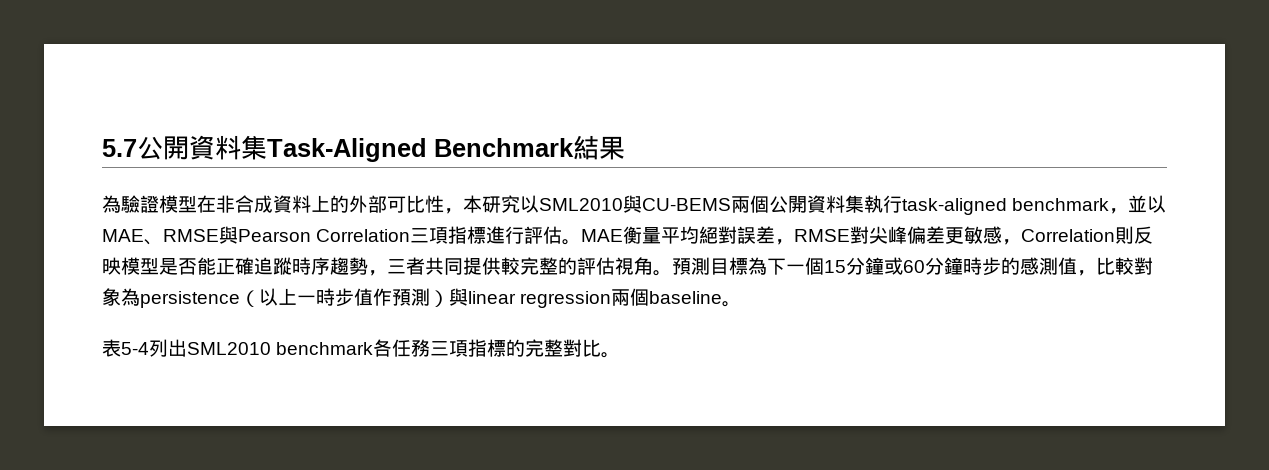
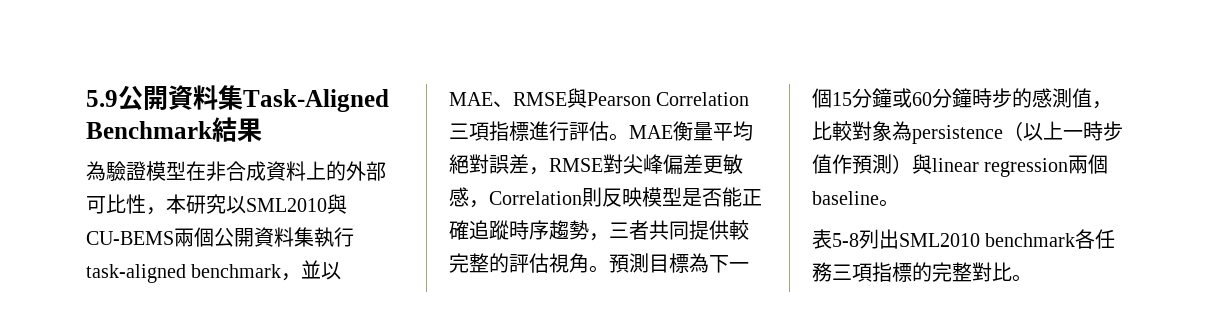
[102,139,137,157] 5.7 -> [86,90,118,107] 5.9
[121,342,149,355] 5-4 -> [832,233,859,247] 5-8

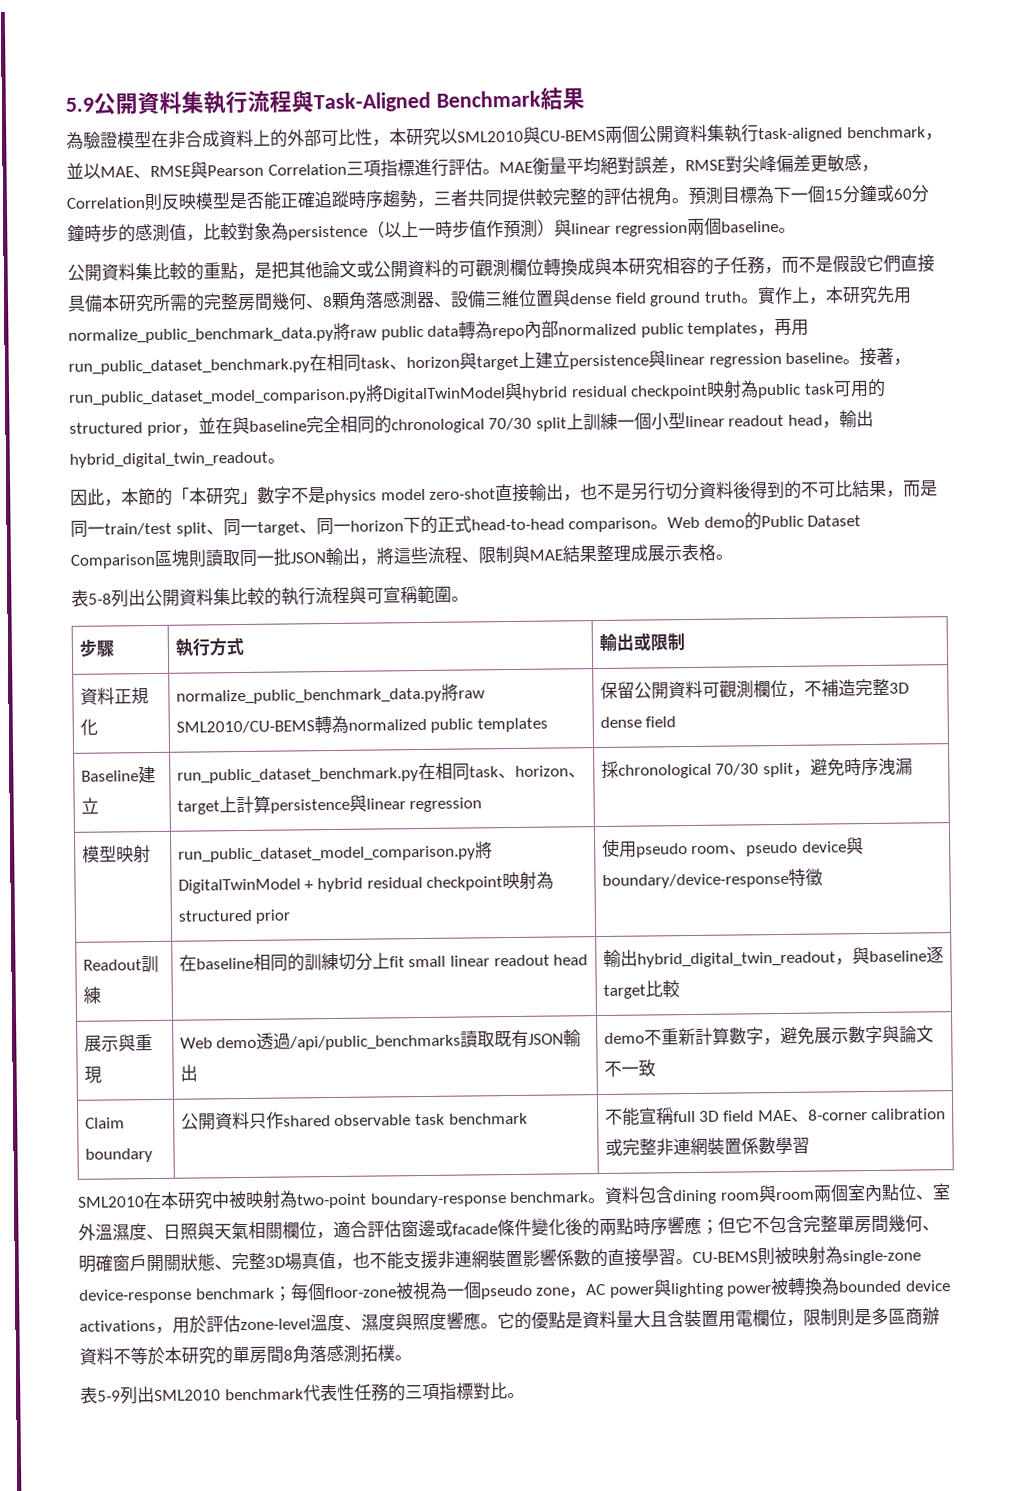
(243, 97) none -> [203,90,314,115] 執行流程與
[812,229,1116,249] [812,262,972,282] 表5-8列出SML2010 benchmark各任務三項指標的完整 -> [67,254,935,282] [67,285,912,313] [68,318,810,344] [68,347,912,375] [69,378,886,406] [69,409,874,437] [69,451,285,468] [70,479,939,507] [70,512,862,538] [70,543,733,569] [71,585,469,608] [78,639,114,657] [174,637,244,657] [598,632,685,652] [79,687,149,705] [79,718,98,736] [175,683,485,705] [175,715,548,735] [599,678,909,700] [599,716,677,729] [80,765,156,784] [80,797,99,814] [176,762,586,784] [176,794,483,815] [600,757,913,780] [81,845,151,864] [177,841,493,863] [177,871,555,894] [177,909,291,924] [601,837,864,858] [601,868,823,889] [82,954,159,973] [82,986,101,1004] [178,952,589,972] [602,946,944,968] [602,980,680,999] [83,1034,153,1052] [83,1066,102,1084] [179,1029,582,1051] [179,1064,198,1082] [603,1025,934,1046] [603,1059,656,1077] [84,1117,125,1129] [84,1148,153,1163] [180,1111,528,1131] [604,1107,947,1126] [604,1136,810,1157] [78,1183,951,1210] [78,1214,940,1241] [78,1246,921,1273] [79,1277,951,1304] [79,1307,940,1335] [79,1344,412,1366] [80,1382,474,1405] 公開資料集比較的重點，是把其他論文或公開資料的可觀測欄位轉換成與本研究相容的子任務，而不是假設它們直接具備本研究所需的完整房間幾何、8顆角落感測器、設備三維位置與dense field ground truth。實作上，本研究先用normalize_public_benchmark_data.py將raw public data轉為repo內部normalized public templates，再用run_public_dataset_benchmark.py在相同task、horizon與target上建立persistence與linear regression baseline。接著，run_public_dataset_model_comparison.py將DigitalTwinModel與hybrid residual checkpoint映射為public task可用的structured prior，並在與baseline完全相同的chronological 70/30 split上訓練一個小型linear readout head，輸出hybrid_digital_twin_readout。 // 因此，本節的「本研究」數字不是physics model zero-shot直接輸出，也不是另行切分資料後得到的不可比結果，而是同一train/test split、同一target、同一horizon下的正式head-to-head comparison。Web demo的Public Dataset Comparison區塊則讀取同一批JSON輸出，將這些流程、限制與MAE結果整理成展示表格。 // 表5-8列出公開資料集比較的執行流程與可宣稱範圍。 // 步驟 | 執行方式 | 輸出或限制 // 資料正規化 | normalize_public_benchmark_data.py將raw SML2010/CU-BEMS轉為normalized public templates | 保留公開資料可觀測欄位，不補造完整3D dense field // Baseline建立 | run_public_dataset_benchmark.py在相同task、horizon、target上計算persistence與linear regression | 採chronological 70/30 split，避免時序洩漏 // 模型映射 | run_public_dataset_model_comparison.py將DigitalTwinModel + hybrid residual checkpoint映射為structured prior | 使用pseudo room、pseudo device與boundary/device-response特徵 // Readout訓練 | 在baseline相同的訓練切分上fit small linear readout head | 輸出hybrid_digital_twin_readout，與baseline逐target比較 // 展示與重現 | Web demo透過/api/public_benchmarks讀取既有JSON輸出 | demo不重新計算數字，避免展示數字與論文不一致 // Claim boundary | 公開資料只作shared observable task benchmark | 不能宣稱full 3D field MAE、8-corner calibration或完整非連網裝置係數學習 // SML2010在本研究中被映射為two-point boundary-response benchmark。資料包含dining room與room兩個室內點位、室外溫濕度、日照與天氣相關欄位，適合評估窗邊或facade條件變化後的兩點時序響應；但它不包含完整單房間幾何、明確窗戶開關狀態、完整3D場真值，也不能支援非連網裝置影響係數的直接學習。CU-BEMS則被映射為single-zone device-response benchmark；每個floor-zone被視為一個pseudo zone，AC power與lighting power被轉換為bounded device activations，用於評估zone-level溫度、濕度與照度響應。它的優點是資料量大且含裝置用電欄位，限制則是多區商辦資料不等於本研究的單房間8角落感測拓樸。 // 表5-9列出SML2010 benchmark代表性任務的三項指標

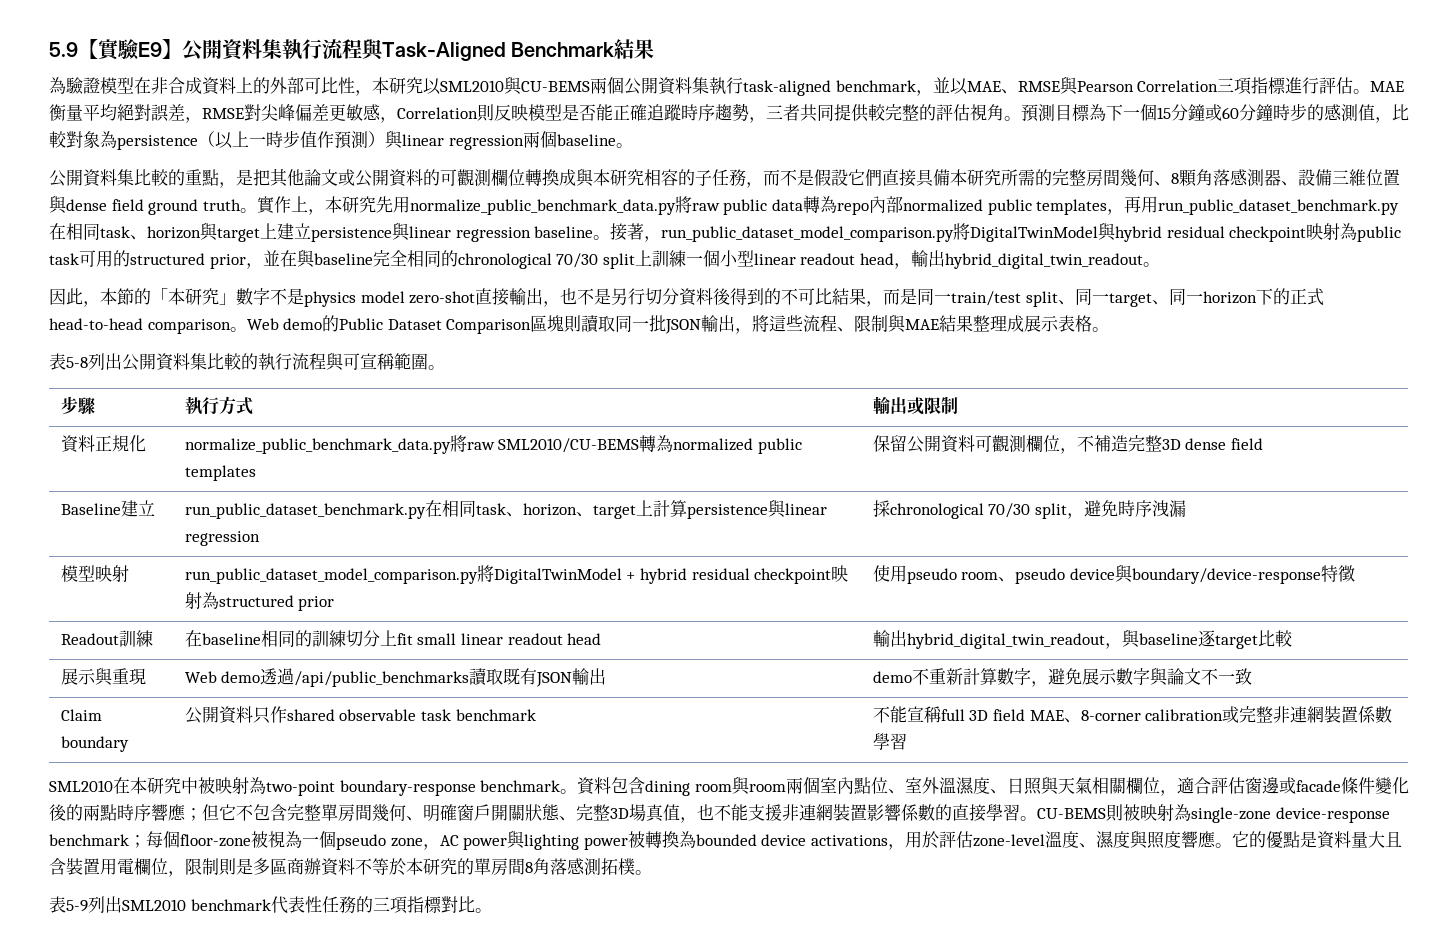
(94, 104) none -> [78,39,182,61] 【實驗E9】

